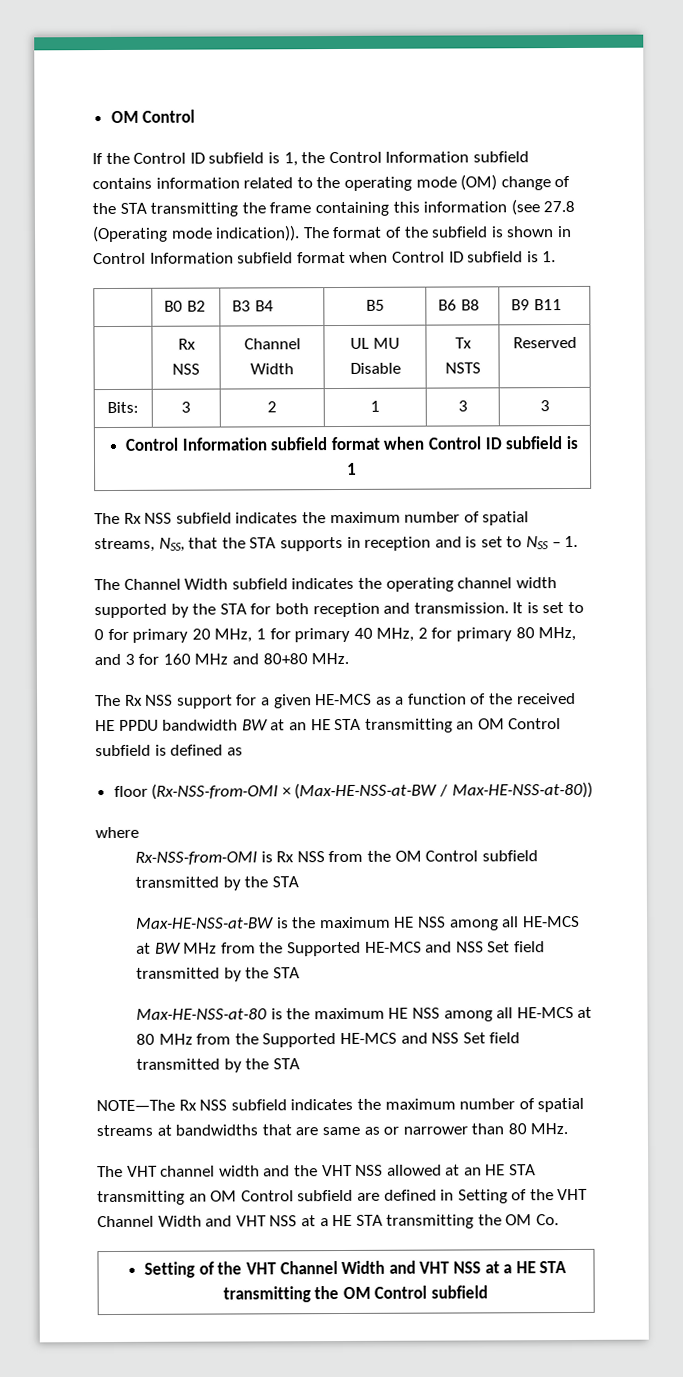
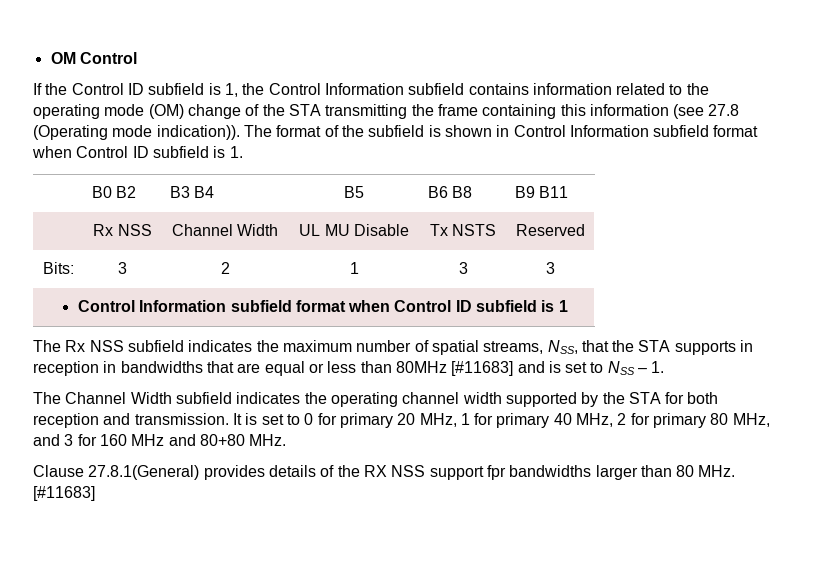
(432, 543) none -> [103,361,514,376] in bandwidths that are equal or less than 80MHz [#11683]
[95,692,576,709] [95,718,562,733] [95,744,243,757] [113,781,593,800] [95,826,139,839] [135,850,538,865] [135,876,299,891] [135,915,580,931] [136,941,545,957] [136,967,300,982] [136,1006,593,1022] [136,1032,521,1048] [136,1058,300,1073] [96,1097,585,1113] [96,1123,569,1137] [97,1164,537,1178] [97,1188,589,1206] [97,1214,560,1229] [144,1260,568,1278] [222,1285,489,1303] The Rx NSS support for a given HE-MCS as a function of the received HE PPDU bandwidth BW at an HE STA transmitting an OM Control subfield is defined as // floor (Rx-NSS-from-OMI × (Max-HE-NSS-at-BW / Max-HE-NSS-at-80)) // where // Rx-NSS-from-OMI is Rx NSS from the OM Control subfield transmitted by the STA // Max-HE-NSS-at-BW is the maximum HE NSS among all HE-MCS at BW MHz from the Supported HE-MCS and NSS Set field transmitted by the STA // Max-HE-NSS-at-80 is the maximum HE NSS among all HE-MCS at 80 MHz from the Supported HE-MCS and NSS Set field transmitted by the STA // NOTE—The Rx NSS subfield indicates the maximum number of spatial streams at bandwidths that are same as or narrower than 80 MHz. // The VHT channel width and the VHT NSS allowed at an HE STA transmitting an OM Control subfield are defined in Setting of the VHT Channel Width and VHT NSS at a HE STA transmitting the OM Co. // Setting of the VHT Channel Width and VHT NSS at a HE STA transmitting the OM Control subfield -> [33,465,736,480] [33,486,95,501] Clause 27.8.1(General) provides details of the RX NSS support fpr bandwidths larger than 80 MHz. [#11683]

